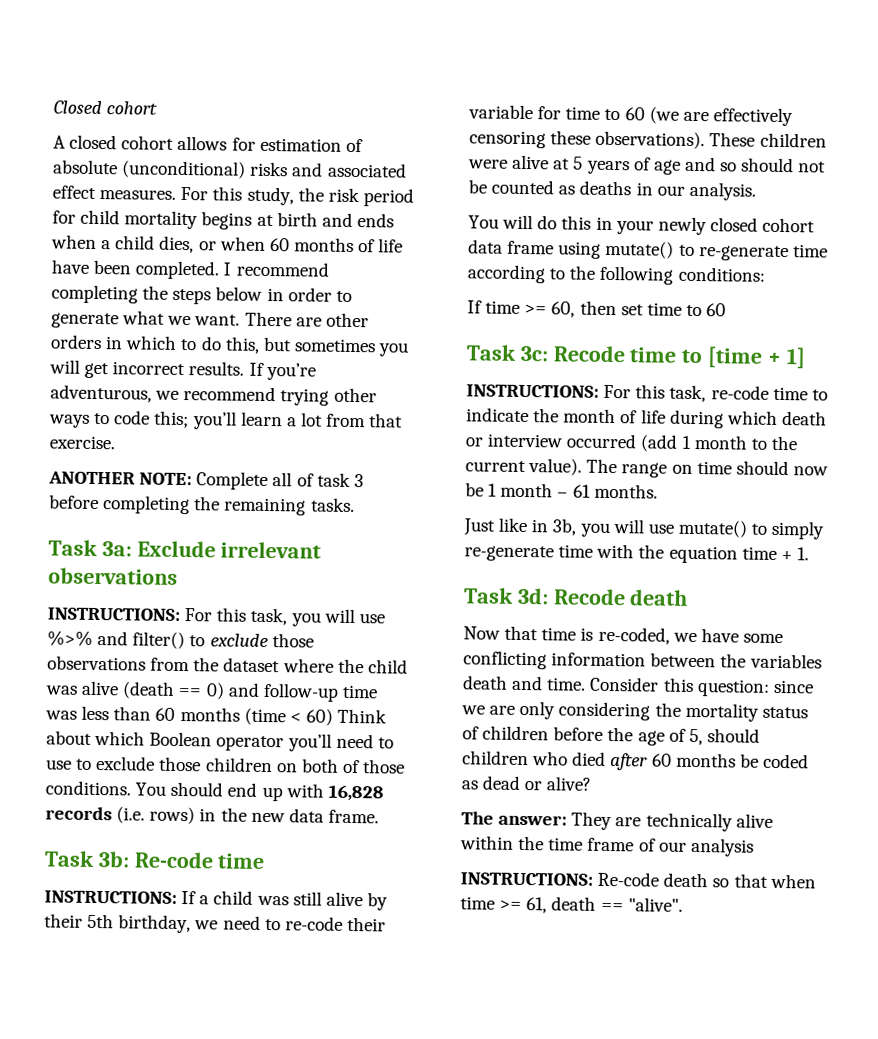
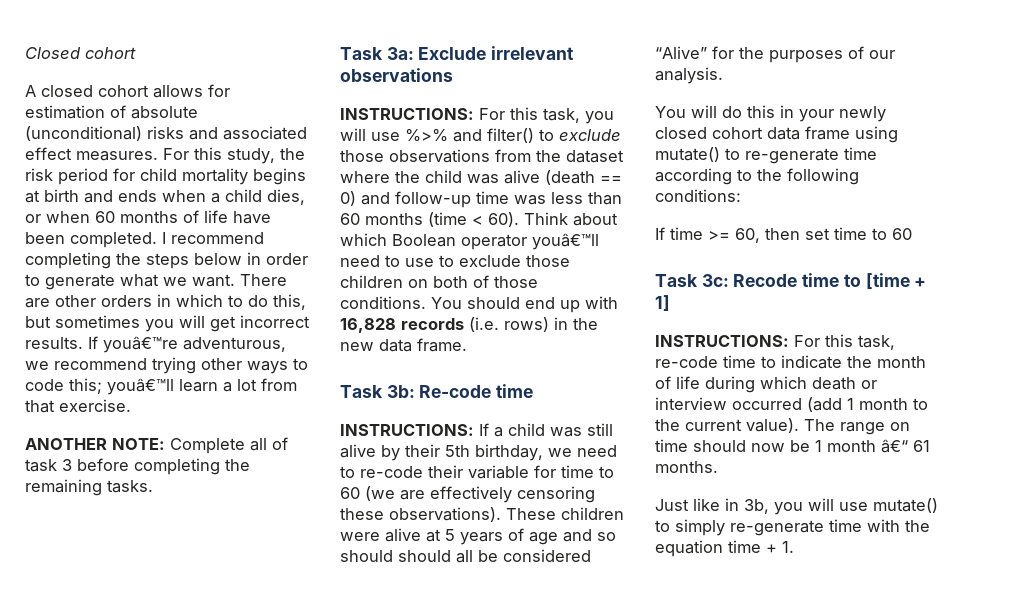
[265,362,316,381] you’re -> [103,336,178,353] youâ€™re
[192,411,237,430] you’ll -> [107,378,174,395] youâ€™ll
[305,708,333,726] 60) -> [488,212,519,227] 60).
[287,733,332,752] you’ll -> [532,233,599,250] youâ€™ll
[798,161,827,173] [468,179,653,196] not be counted as deaths in -> [398,549,591,563] [655,46,864,63] should all be considered “Alive” for the purposes of
[557,492,569,498] – -> [881,439,908,453] â€“
[464,587,689,606] [463,625,783,645] [463,650,822,670] [463,675,814,697] [461,700,808,722] [462,725,760,746] [462,750,809,771] [461,775,593,791] [461,811,773,832] [460,835,754,857] [460,871,816,889] [460,896,683,914] // Task 3d: Recode death // Now that time is re-coded, we have some conflicting information between the variables death and time. Consider this question: since we are only considering the mortality status of children before the age of 5, should children who died after 60 months be coded as dead or alive? // The answer: They are technically alive within the time frame of our analysis // INSTRUCTIONS: Re-code death so that when time >= 61, death == "alive". -> (794, 547) none

